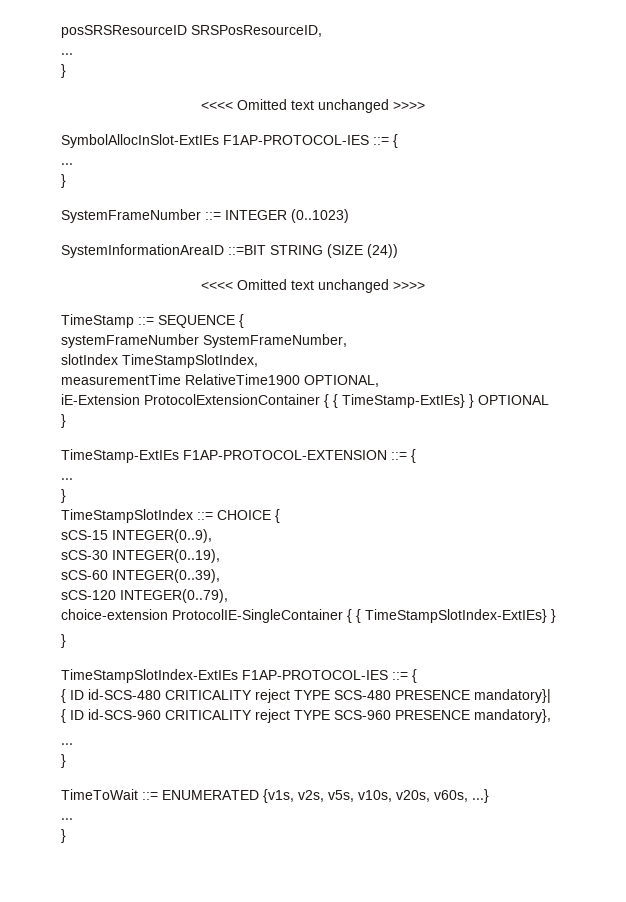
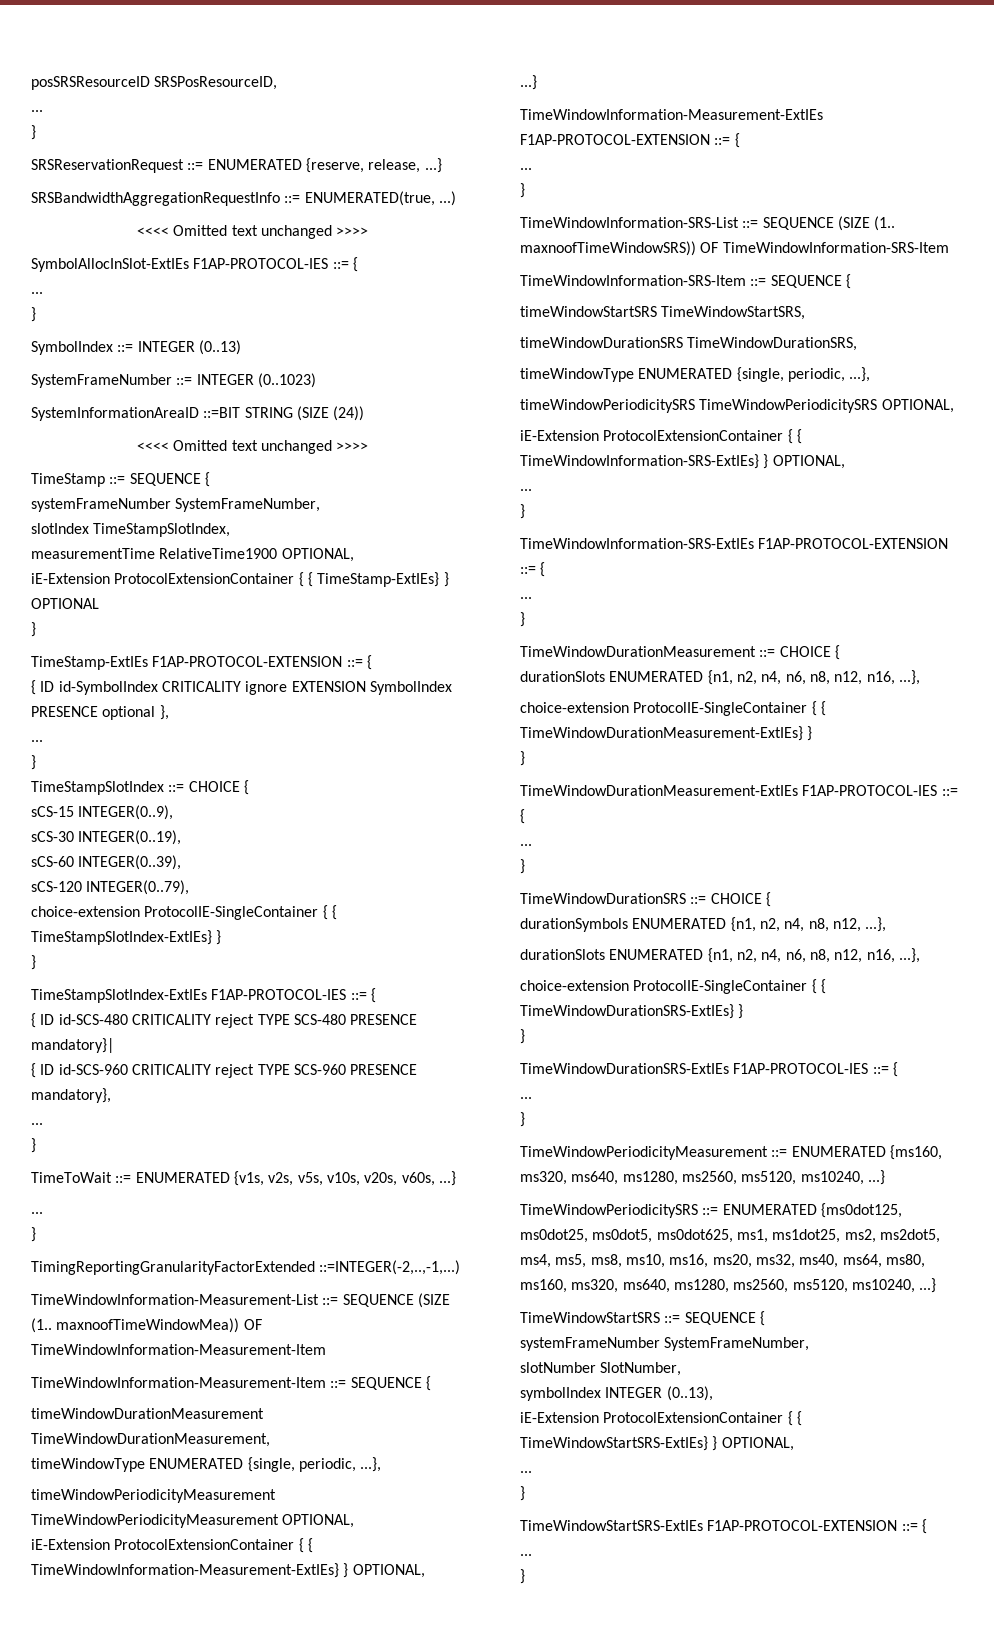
(66, 71) none -> [31,158,442,173] [31,191,456,206] // SRSReservationRequest ::= ENUMERATED {reserve, release, ...} // SRSBandwidthAggregationRequestInfo ::= ENUMERATED(true, ...)
(66, 181) none -> [31,340,241,355] // SymbolIndex ::= INTEGER (0..13)
(416, 456) none -> [31,680,452,695] [31,705,169,720] // { ID id-SymbolIndex CRITICALITY ignore EXTENSION SymbolIndex PRESENCE optional },
(66, 836) none -> [31,1260,461,1275] [31,1293,450,1308] [31,1318,262,1333] [31,1344,326,1355] [31,1376,431,1391] [31,1408,264,1419] [31,1433,270,1447] [31,1457,382,1472] [31,1489,276,1503] [31,1514,355,1528] [31,1538,313,1553] [31,1563,425,1578] [520,75,537,90] [520,109,823,120] [520,133,740,148] [520,168,532,170] [520,183,525,198] [520,216,896,231] [520,241,949,256] [520,274,851,289] [520,306,806,320] [520,337,858,351] [520,367,871,382] [520,399,954,413] [520,429,802,444] [520,454,845,469] [520,489,532,491] [520,504,525,519] [520,538,949,549] [520,562,546,577] [520,597,532,599] [520,612,525,627] [520,645,840,660] [520,670,920,685] [520,701,826,716] [520,726,813,741] [520,751,525,766] [520,785,958,796] [520,809,525,824] [520,844,532,846] [520,859,525,874] [520,892,771,907] [520,917,887,932] [520,948,920,963] [520,979,826,994] [520,1004,744,1019] [520,1029,525,1044] [520,1062,898,1077] [520,1097,532,1099] [520,1112,525,1127] [520,1145,942,1160] [520,1170,885,1185] [520,1203,902,1218] [520,1229,940,1243] [520,1254,925,1268] [520,1278,937,1293] [520,1311,765,1326] [520,1337,810,1351] [520,1362,682,1376] [520,1386,713,1401] [520,1411,802,1426] [520,1436,794,1451] [520,1471,532,1473] [520,1486,525,1501] [520,1519,927,1534] [520,1554,532,1556] [520,1569,525,1584] // TimingReportingGranularityFactorExtended ::=INTEGER(-2,..,-1,...) // TimeWindowInformation-Measurement-List ::= SEQUENCE (SIZE (1.. maxnoofTimeWindowMea)) OF TimeWindowInformation-Measurement-Item // TimeWindowInformation-Measurement-Item ::= SEQUENCE { // timeWindowDurationMeasurement TimeWindowDurationMeasurement, // timeWindowType ENUMERATED {single, periodic, ...}, // timeWindowPeriodicityMeasurement TimeWindowPeriodicityMeasurement OPTIONAL, // iE-Extension ProtocolExtensionContainer { { TimeWindowInformation-Measurement-ExtIEs} } OPTIONAL, // ...} // TimeWindowInformation-Measurement-ExtIEs F1AP-PROTOCOL-EXTENSION ::= { // ... // } // TimeWindowInformation-SRS-List ::= SEQUENCE (SIZE (1.. maxnoofTimeWindowSRS)) OF TimeWindowInformation-SRS-Item // TimeWindowInformation-SRS-Item ::= SEQUENCE { // timeWindowStartSRS TimeWindowStartSRS, // timeWindowDurationSRS TimeWindowDurationSRS, // timeWindowType ENUMERATED {single, periodic, ...}, // timeWindowPeriodicitySRS TimeWindowPeriodicitySRS OPTIONAL, // iE-Extension ProtocolExtensionContainer { { TimeWindowInformation-SRS-ExtIEs} } OPTIONAL, // ... // } // TimeWindowInformation-SRS-ExtIEs F1AP-PROTOCOL-EXTENSION ::= { // ... // } // TimeWindowDurationMeasurement ::= CHOICE { // durationSlots ENUMERATED {n1, n2, n4, n6, n8, n12, n16, ...}, // choice-extension ProtocolIE-SingleContainer { { TimeWindowDurationMeasurement-ExtIEs} } // } // TimeWindowDurationMeasurement-ExtIEs F1AP-PROTOCOL-IES ::= { // ... // } // TimeWindowDurationSRS ::= CHOICE { // durationSymbols ENUMERATED {n1, n2, n4, n8, n12, ...}, // durationSlots ENUMERATED {n1, n2, n4, n6, n8, n12, n16, ...}, // choice-extension ProtocolIE-SingleContainer { { TimeWindowDurationSRS-ExtIEs} } // } // TimeWindowDurationSRS-ExtIEs F1AP-PROTOCOL-IES ::= { // ... // } // TimeWindowPeriodicityMeasurement ::= ENUMERATED {ms160, ms320, ms640, ms1280, ms2560, ms5120, ms10240, ...} // TimeWindowPeriodicitySRS ::= ENUMERATED {ms0dot125, ms0dot25, ms0dot5, ms0dot625, ms1, ms1dot25, ms2, ms2dot5, ms4, ms5, ms8, ms10, ms16, ms20, ms32, ms40, ms64, ms80, ms160, ms320, ms640, ms1280, ms2560, ms5120, ms10240, ...} // TimeWindowStartSRS ::= SEQUENCE { // systemFrameNumber SystemFrameNumber, // slotNumber SlotNumber, // symbolIndex INTEGER (0..13), // iE-Extension ProtocolExtensionContainer { { TimeWindowStartSRS-ExtIEs} } OPTIONAL, // ... // } // TimeWindowStartSRS-ExtIEs F1AP-PROTOCOL-EXTENSION ::= { // ... // }

